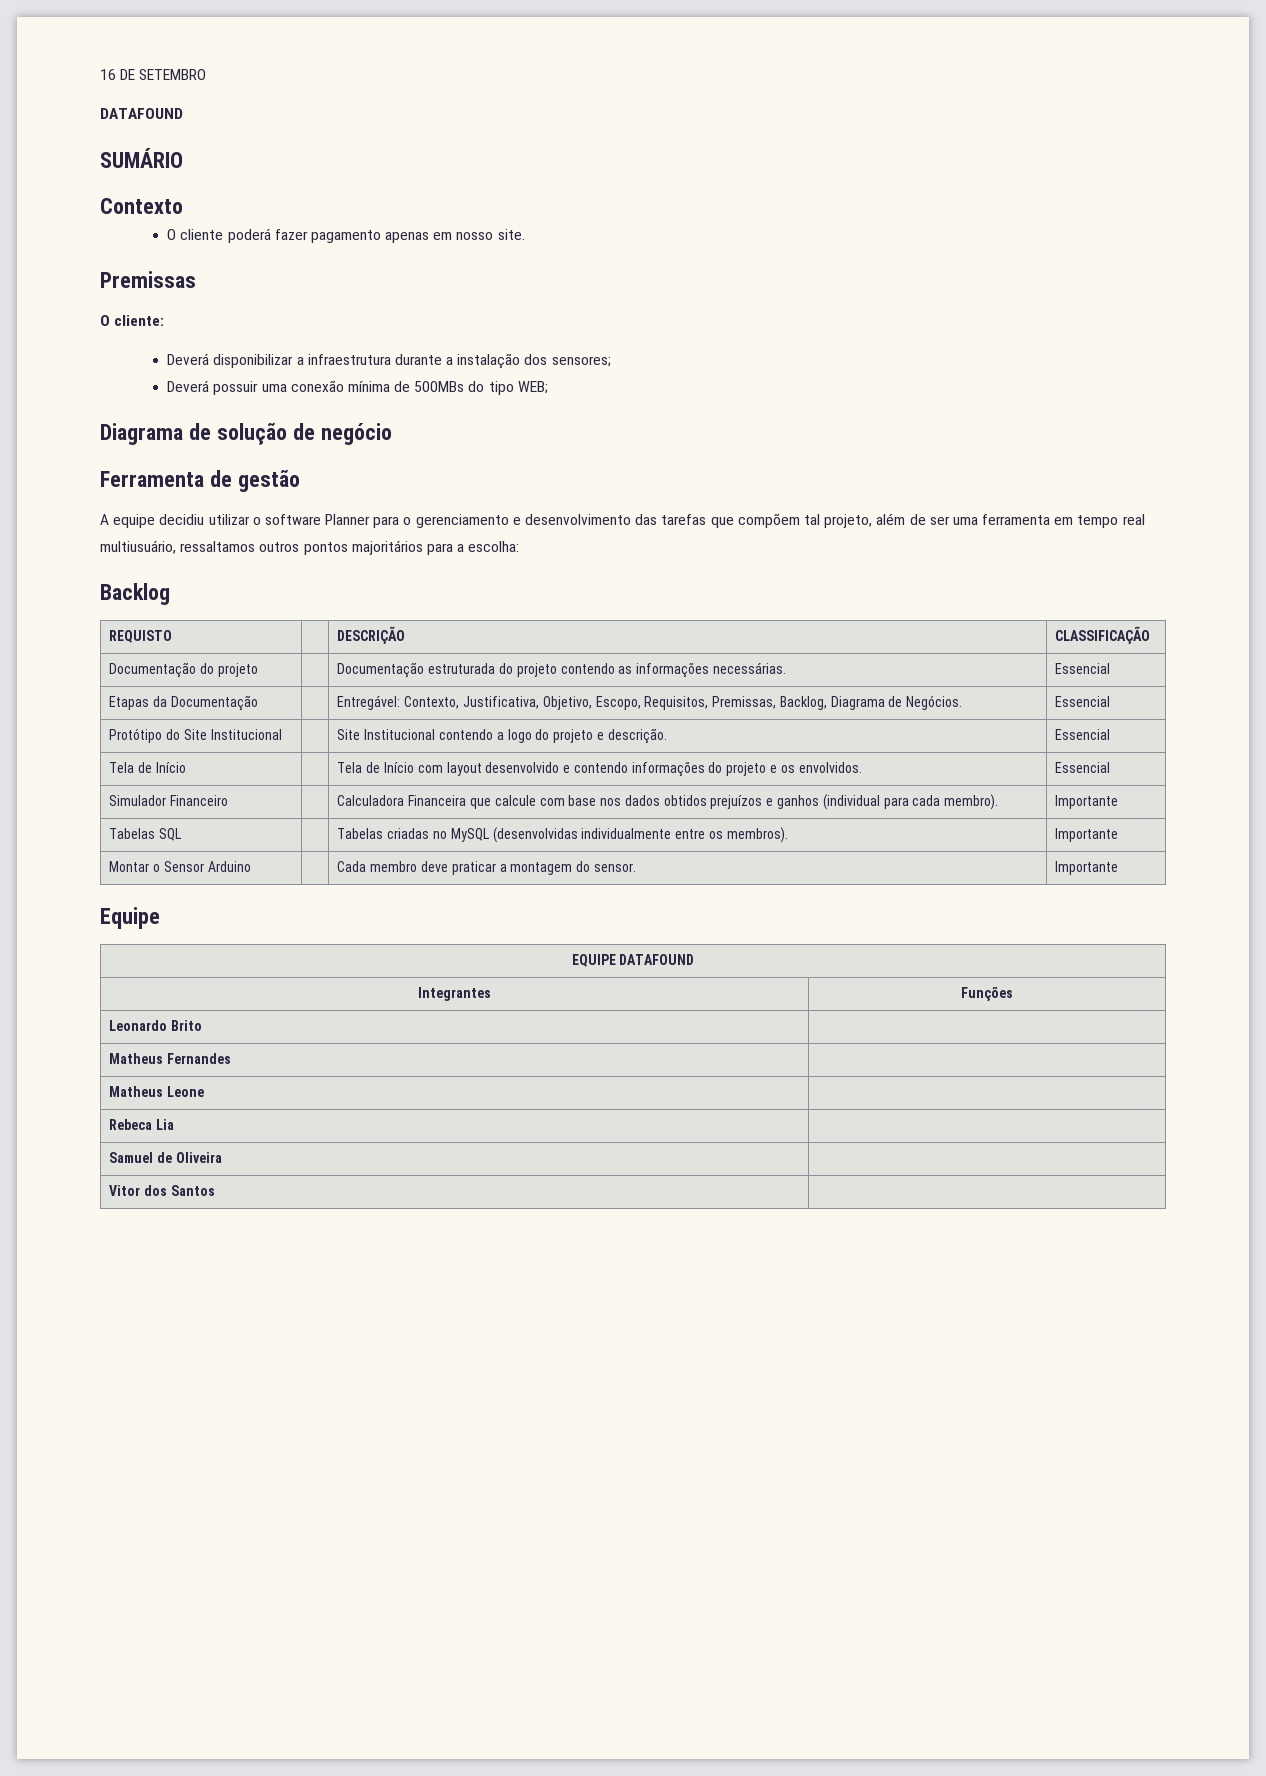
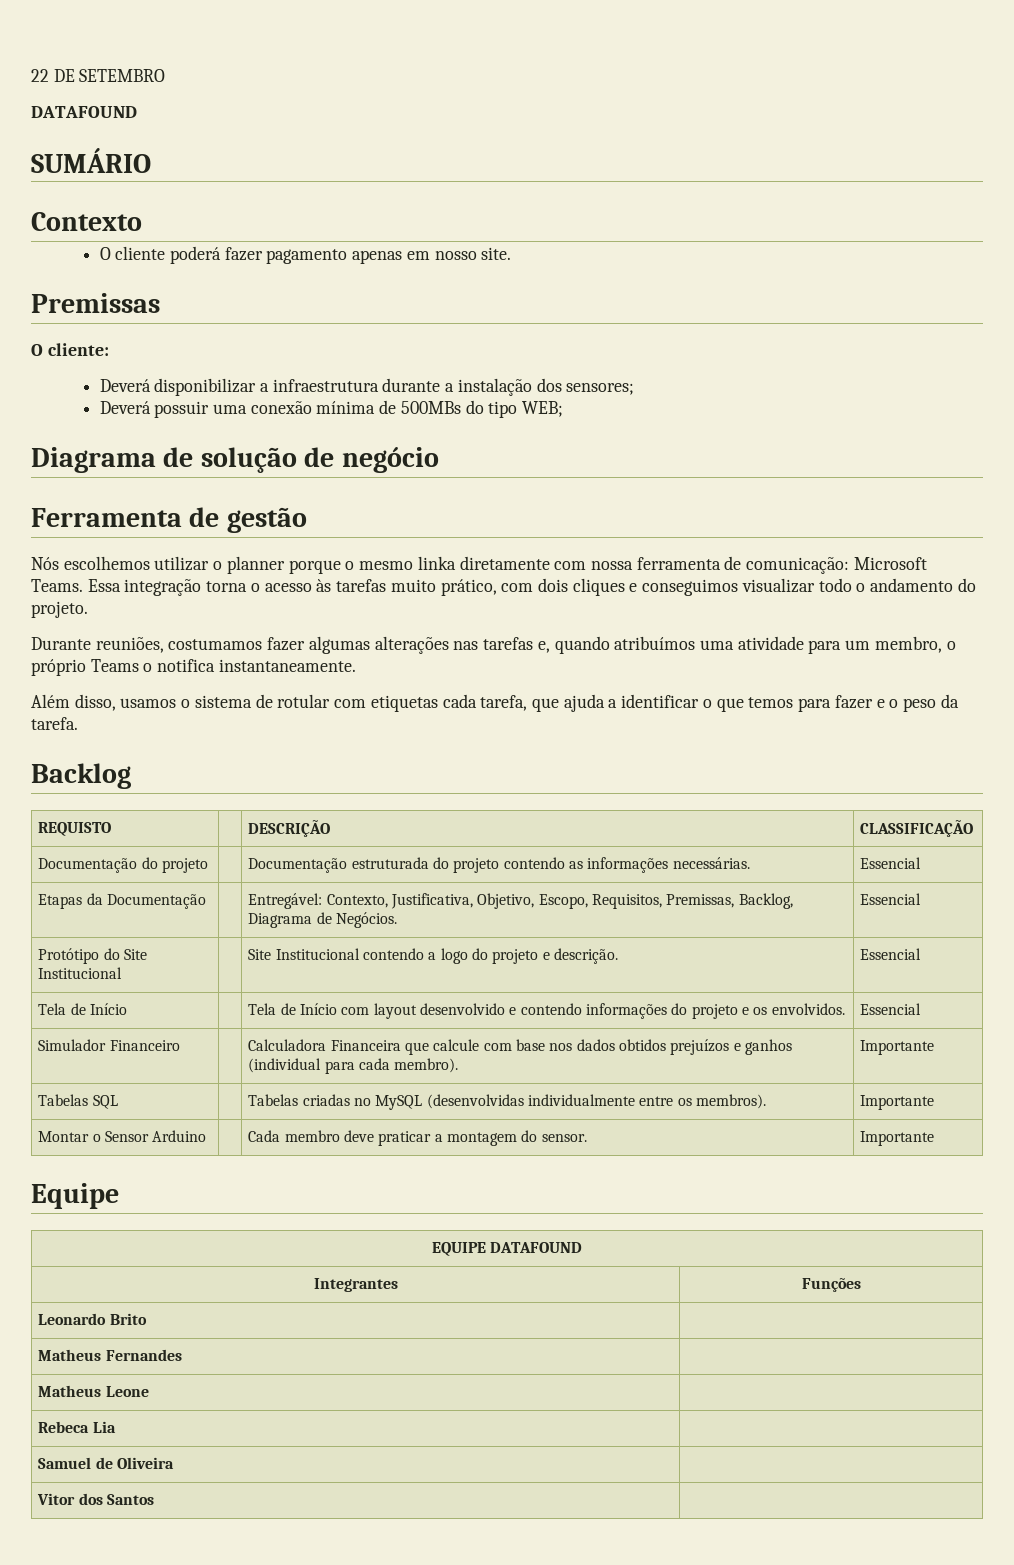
[100,69,116,80] 16 -> [31,69,49,82] 22
[100,513,1145,528] [100,540,520,555] A equipe decidiu utilizar o software Planner para o gerenciamento e desenvolvimento das tarefas que compõem tal projeto, além de ser uma ferramenta em tempo real multiusuário, ressaltamos outros pontos majoritários para a escolha: -> [31,556,927,574] [31,578,976,596] [31,601,88,618] [31,636,956,654] [31,659,356,676] [31,694,959,712] [31,717,78,730] Nós escolhemos utilizar o planner porque o mesmo linka diretamente com nossa ferramenta de comunicação: Microsoft Teams. Essa integração torna o acesso às tarefas muito prático, com dois cliques e conseguimos visualizar todo o andamento do projeto. // Durante reuniões, costumamos fazer algumas alterações nas tarefas e, quando atribuímos uma atividade para um membro, o próprio Teams o notifica instantaneamente. // Além disso, usamos o sistema de rotular com etiquetas cada tarefa, que ajuda a identificar o que temos para fazer e o peso da tarefa.

